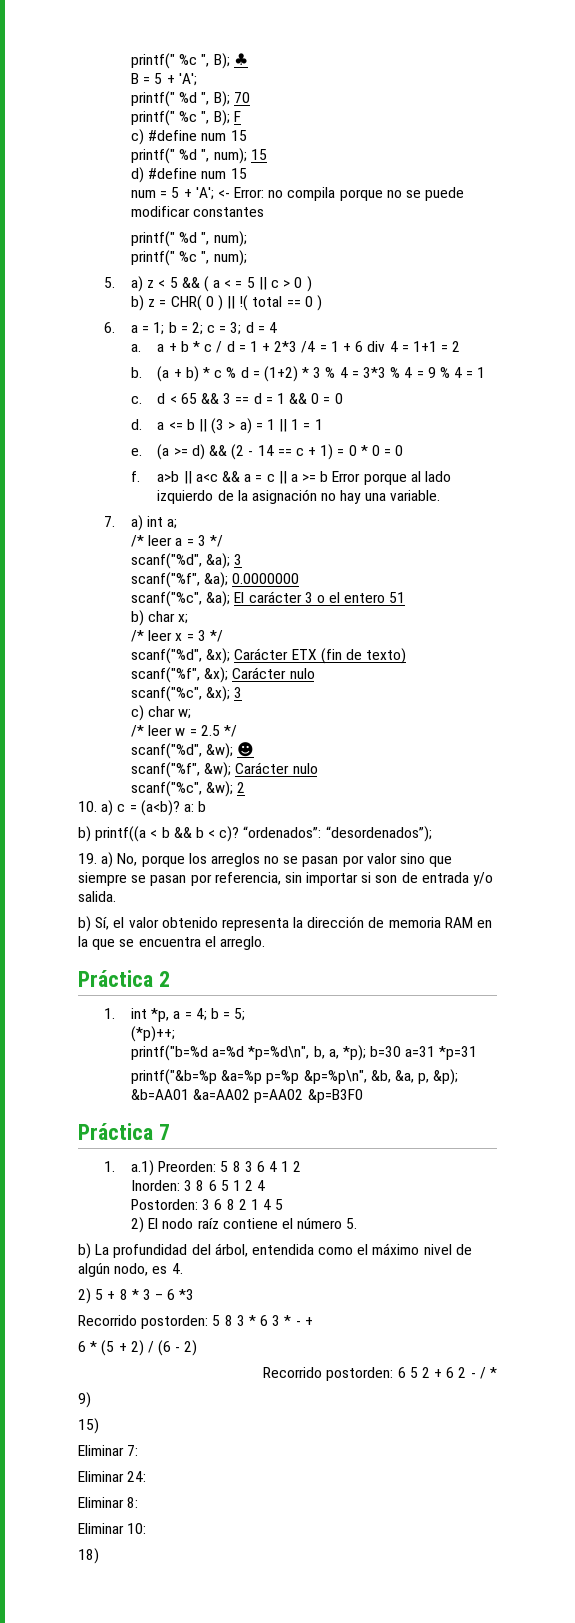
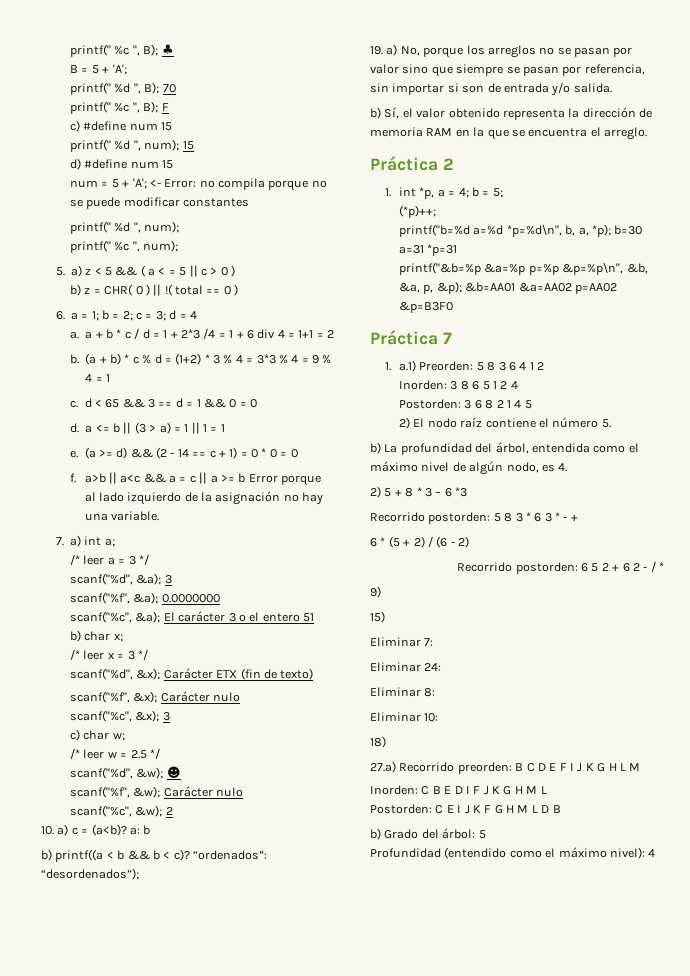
(99, 1556) none -> [370,761,641,774] [370,785,547,795] [370,804,561,814] [370,828,486,840] [370,847,656,859] // 27.a) Recorrido preorden: B C D E F I J K G H L M // Inorden: C B E D I F J K G H M L // Postorden: C E I J K F G H M L D B // b) Grado del árbol: 5 // Profundidad (entendido como el máximo nivel): 4

